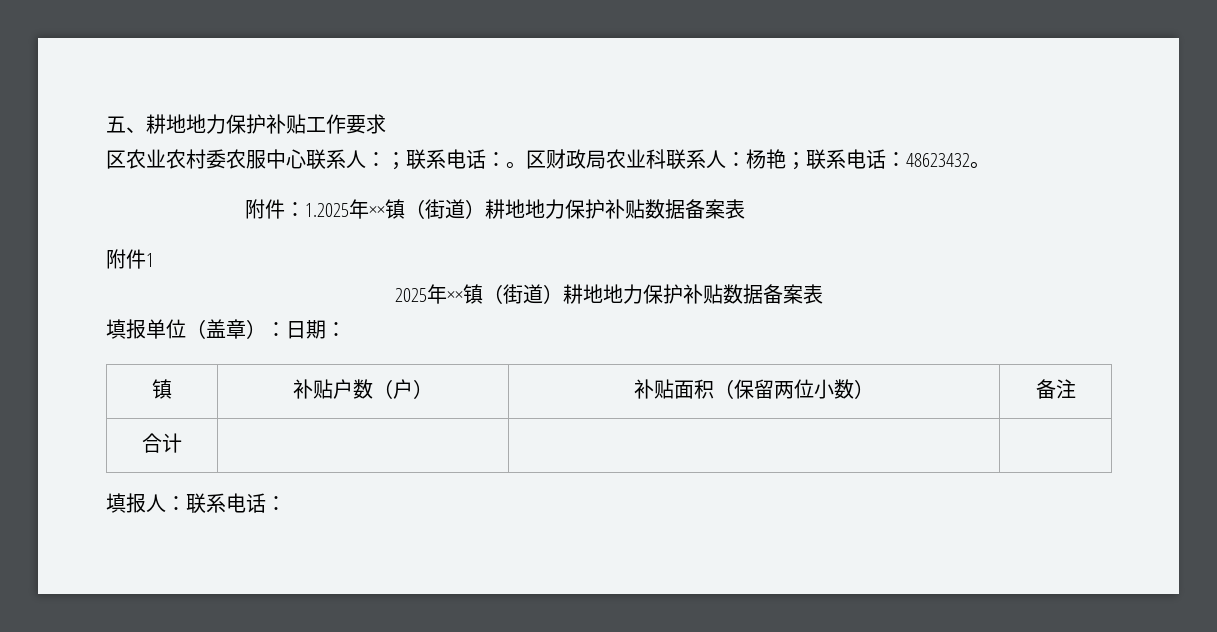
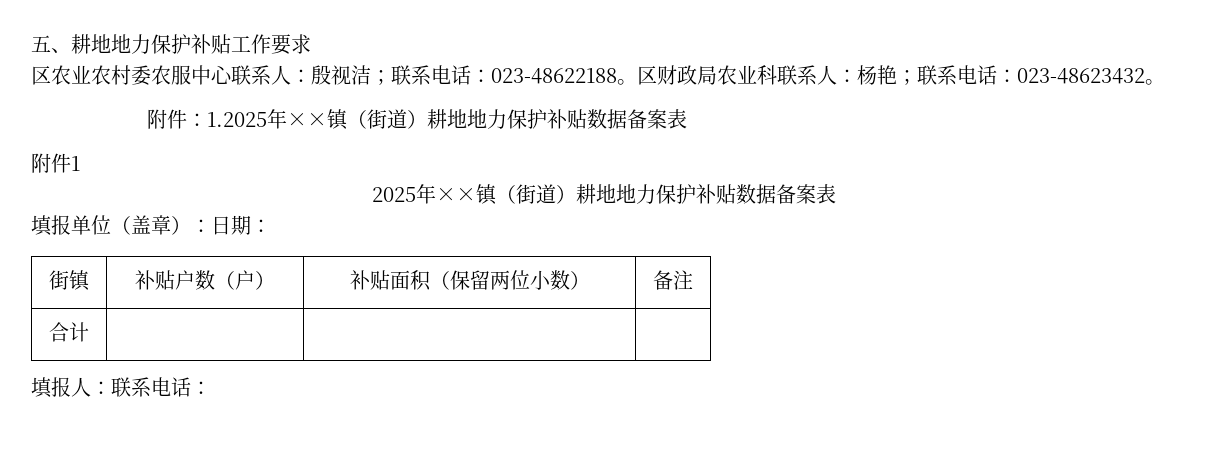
[386,149,506,170] ；联系电话： -> [311,65,617,85] 殷视洁；联系电话：023-48622188
[906,153,970,167] 48623432 -> [1017,68,1145,84] 023-48623432
(346, 329) none -> [49,270,69,290] 街

